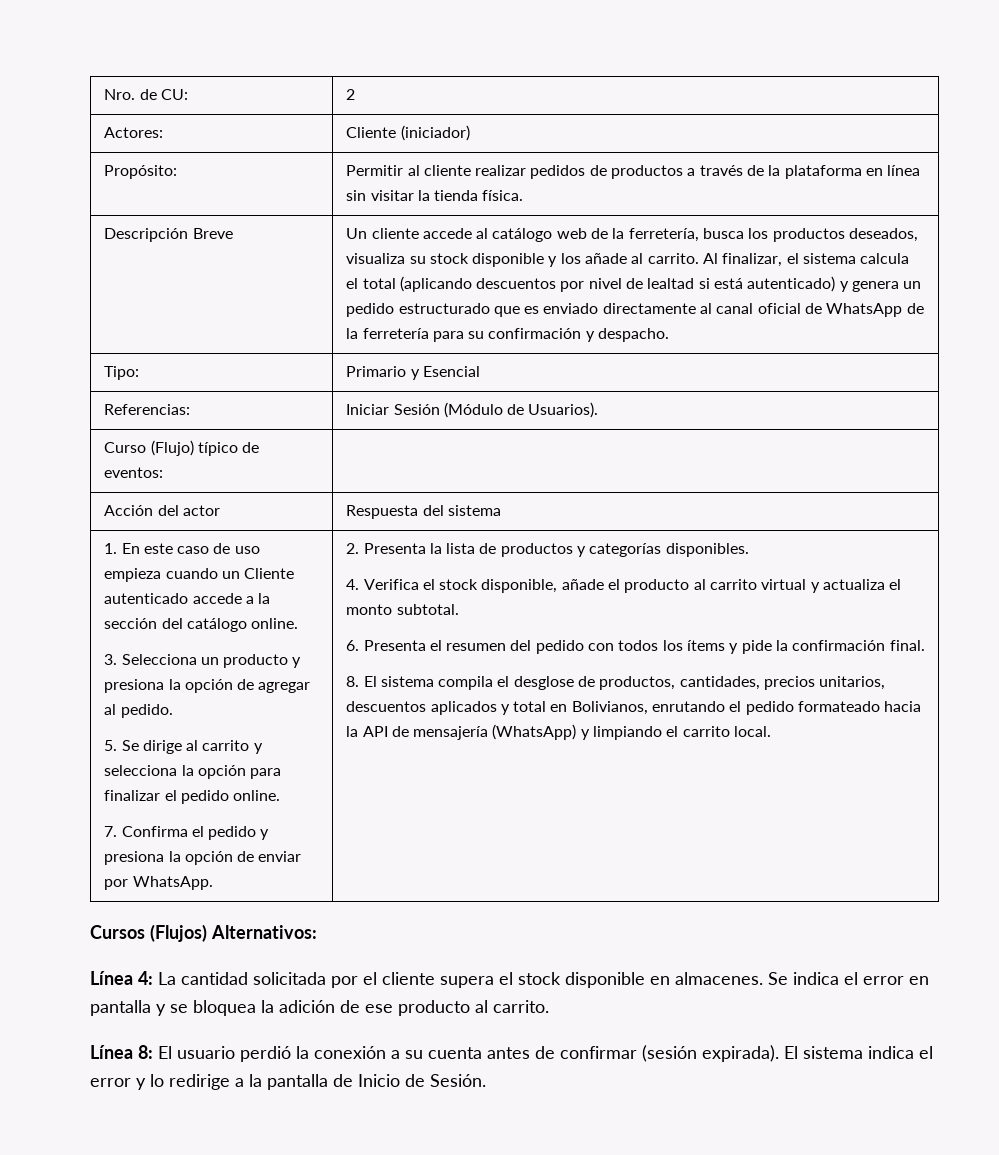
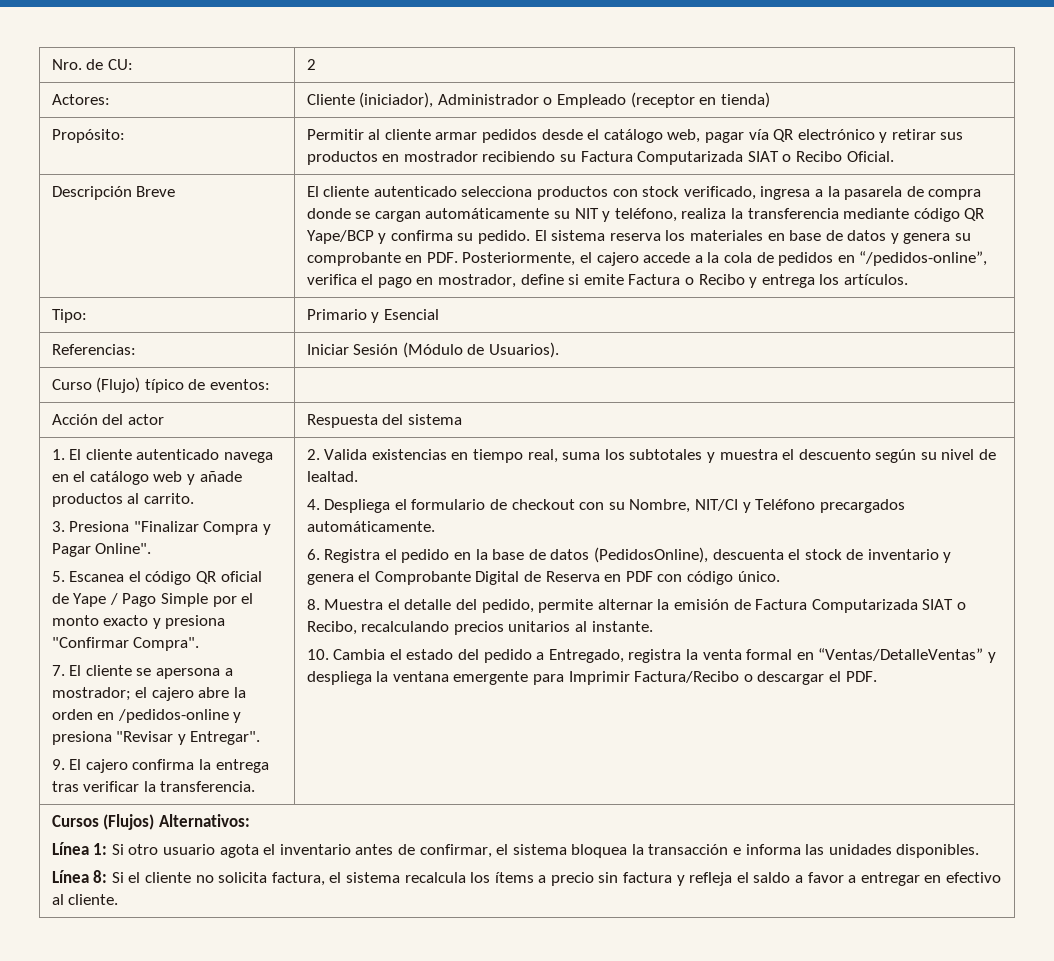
[400,125,470,141] [104,165,178,179] [346,165,921,179] [346,190,524,201] [104,228,233,242] [346,228,919,242] [346,253,910,267] [346,276,922,292] [346,303,924,317] [346,328,670,342] (iniciador) // Propósito: | Permitir al cliente realizar pedidos de productos a través de la plataforma en línea sin visitar la tienda física. // Descripción Breve | Un cliente accede al catálogo web de la ferretería, busca los productos deseados, visualiza su stock disponible y los añade al carrito. Al finalizar, el sistema calcula el total (aplicando descuentos por nivel de lealtad si está autenticado) y genera un pedido estructurado que es enviado directamente al canal oficial de WhatsApp de la ferretería para su confirmación y despacho. -> [359,92,770,108] [51,129,125,143] [306,129,964,143] [306,151,894,165] [51,186,176,200] [306,186,982,200] [306,208,985,222] [306,230,972,244] [306,251,988,266] [306,274,908,288] (iniciador), Administrador o Empleado (receptor en tienda) // Propósito: | Permitir al cliente armar pedidos desde el catálogo web, pagar vía QR electrónico y retirar sus productos en mostrador recibiendo su Factura Computarizada SIAT o Recibo Oficial. // Descripción Breve | El cliente autenticado selecciona productos con stock verificado, ingresa a la pasarela de compra donde se cargan automáticamente su NIT y teléfono, realiza la transferencia mediante código QR Yape/BCP y confirma su pedido. El sistema reserva los materiales en base de datos y genera su comprobante en PDF. Posteriormente, el cajero accede a la cola de pedidos en “/pedidos-online”, verifica el pago en mostrador, define si emite Factura o Recibo y entrega los artículos.
[121,543,260,554] [104,568,295,582] [104,593,271,604] [104,618,299,632] [104,654,302,668] [104,679,311,693] [104,704,173,718] [104,740,263,754] [104,765,282,779] [104,790,281,804] [104,826,270,840] [104,851,302,865] [104,876,213,890] [346,543,749,557] [346,579,902,593] [346,604,459,615] [346,640,925,654] [346,676,886,690] [346,701,922,715] [346,724,772,740] [90,924,317,942] [90,971,929,988] [90,1000,549,1016] [90,1045,933,1062] [90,1074,486,1090] En este caso de uso empieza cuando un Cliente autenticado accede a la sección del catálogo online. // 3. Selecciona un producto y presiona la opción de agregar al pedido. // 5. Se dirige al carrito y selecciona la opción para finalizar el pedido online. // 7. Confirma el pedido y presiona la opción de enviar por WhatsApp. | 2. Presenta la lista de productos y categorías disponibles. // 4. Verifica el stock disponible, añade el producto al carrito virtual y actualiza el monto subtotal. // 6. Presenta el resumen del pedido con todos los ítems y pide la confirmación final. // 8. El sistema compila el desglose de productos, cantidades, precios unitarios, descuentos aplicados y total en Bolivianos, enrutando el pedido formateado hacia la API de mensajería (WhatsApp) y limpiando el carrito local. // Cursos (Flujos) Alternativos: // Línea 4: La cantidad solicitada por el cliente supera el stock disponible en almacenes. Se indica el error en pantalla y se bloquea la adición de ese producto al carrito. // Línea 8: El usuario perdió la conexión a su cuenta antes de confirmar (sesión expirada). El sistema indica el error y lo redirige a la pantalla de Inicio de Sesión. -> [69,449,273,463] [51,471,242,485] [51,493,194,507] [51,521,271,535] [51,543,152,557] [51,571,262,585] [51,593,254,607] [51,615,226,629] [51,637,200,651] [51,665,233,679] [51,687,246,701] [51,709,242,723] [51,731,261,745] [51,759,269,773] [51,781,256,792] [306,449,997,463] [306,471,358,482] [306,499,905,513] [306,521,435,532] [306,547,952,563] [306,571,780,585] [306,599,966,613] [306,621,653,635] [306,648,996,663] [306,671,877,685] [51,814,250,830] [51,842,980,858] [51,870,1001,886] [51,894,119,905] El cliente autenticado navega en el catálogo web y añade productos al carrito. // 3. Presiona "Finalizar Compra y Pagar Online". // 5. Escanea el código QR oficial de Yape / Pago Simple por el monto exacto y presiona "Confirmar Compra". // 7. El cliente se apersona a mostrador; el cajero abre la orden en /pedidos-online y presiona "Revisar y Entregar". // 9. El cajero confirma la entrega tras verificar la transferencia. | 2. Valida existencias en tiempo real, suma los subtotales y muestra el descuento según su nivel de lealtad. // 4. Despliega el formulario de checkout con su Nombre, NIT/CI y Teléfono precargados automáticamente. // 6. Registra el pedido en la base de datos (PedidosOnline), descuenta el stock de inventario y genera el Comprobante Digital de Reserva en PDF con código único. // 8. Muestra el detalle del pedido, permite alternar la emisión de Factura Computarizada SIAT o Recibo, recalculando precios unitarios al instante. // 10. Cambia el estado del pedido a Entregado, registra la venta formal en “Ventas/DetalleVentas” y despliega la ventana emergente para Imprimir Factura/Recibo o descargar el PDF. // Cursos (Flujos) Alternativos: // Línea 1: Si otro usuario agota el inventario antes de confirmar, el sistema bloquea la transacción e informa las unidades disponibles. // Línea 8: Si el cliente no solicita factura, el sistema recalcula los ítems a precio sin factura y refleja el saldo a favor a entregar en efectivo al cliente.

